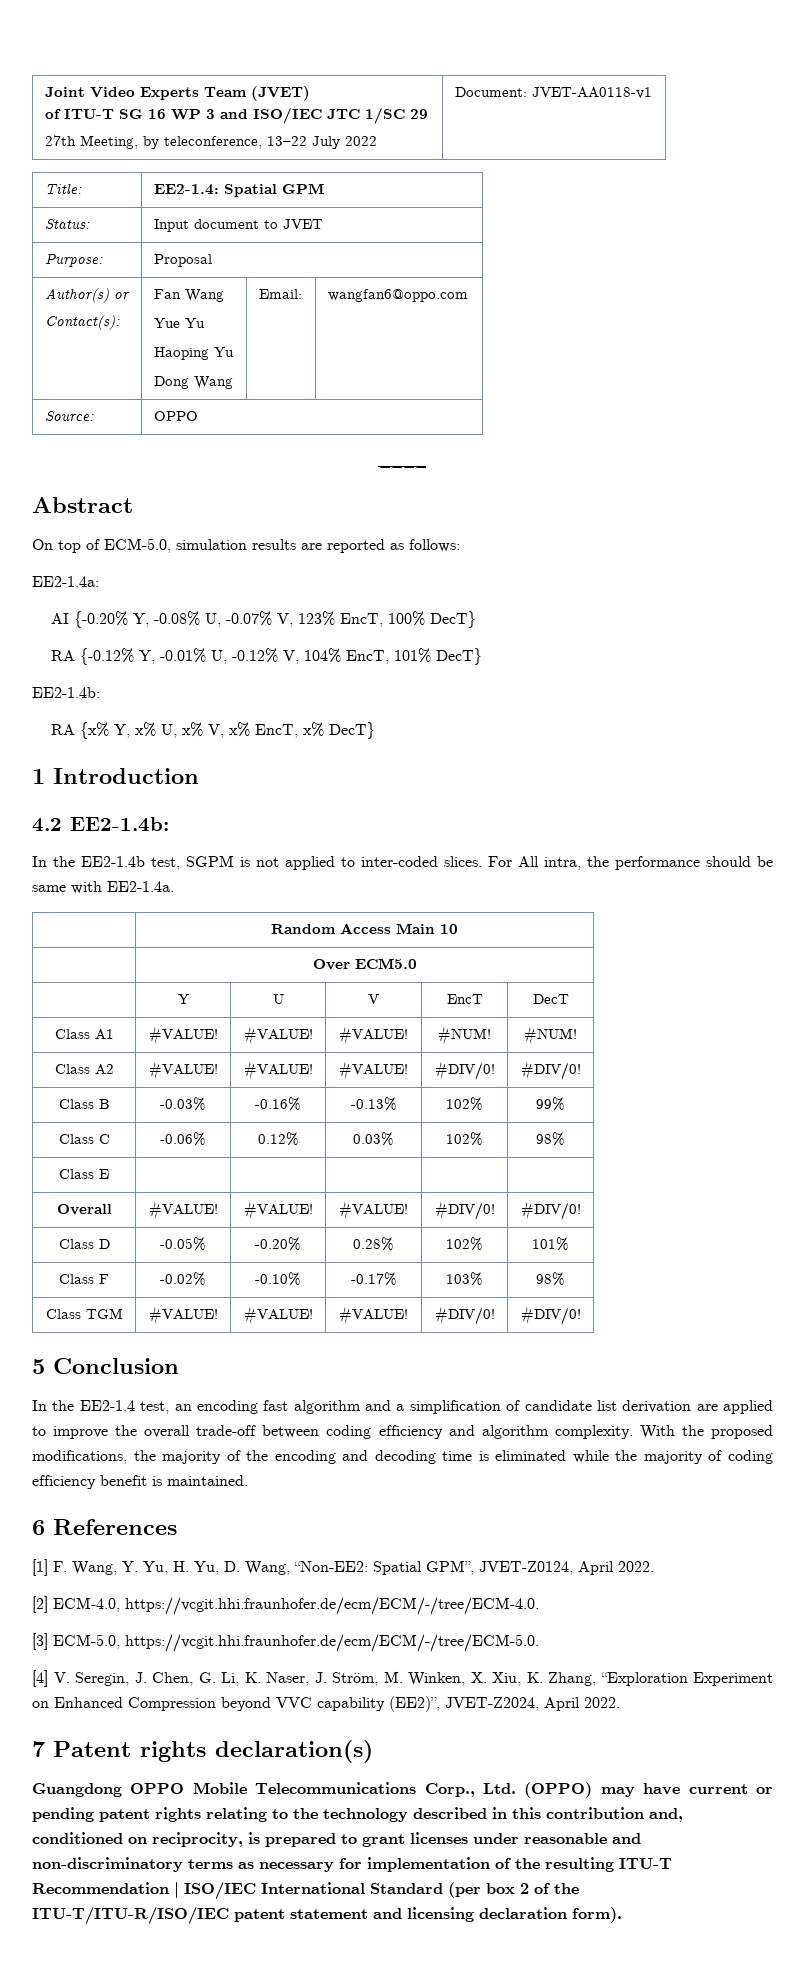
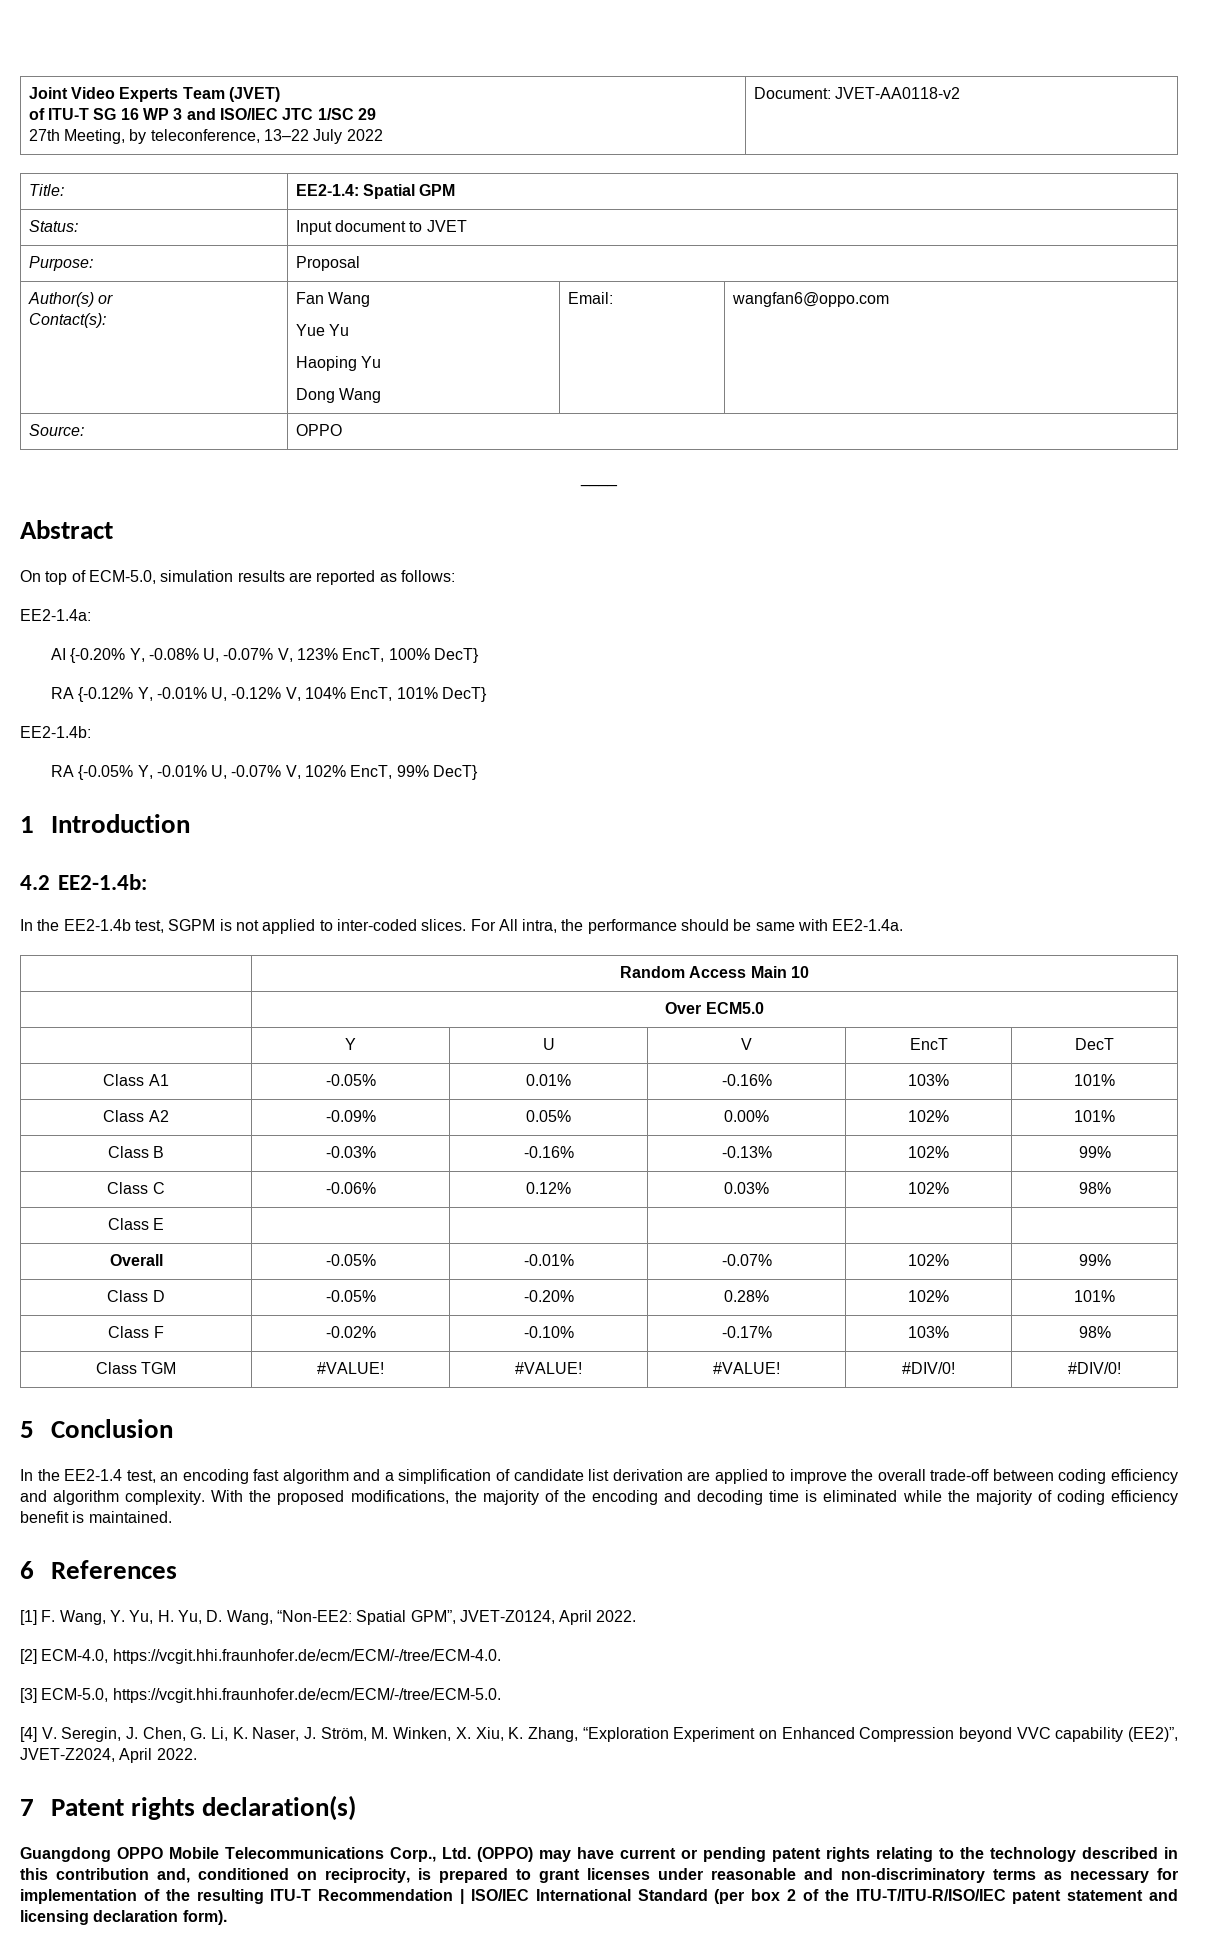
[531,87,652,99] JVET-AA0118-v1 -> [834,87,960,99] JVET-AA0118-v2
[79,722,324,739] {x% Y, x% U, x% V, x% EncT, x% -> [78,765,429,780] {-0.05% Y, -0.01% U, -0.07% V, 102% EncT, 99%
[148,1026,218,1045] [243,1026,313,1045] [339,1026,408,1045] [438,1026,491,1045] [524,1026,577,1045] [54,1064,114,1075] [148,1061,218,1080] [243,1061,313,1080] [339,1061,408,1080] [434,1061,495,1080] [520,1061,581,1080] #VALUE! | #VALUE! | #VALUE! | #NUM! | #NUM! // Class A2 | #VALUE! | #VALUE! | #VALUE! | #DIV/0! | #DIV/0! -> [325,1074,376,1086] [526,1074,571,1086] [721,1074,772,1086] [908,1074,949,1086] [1074,1074,1115,1086] [103,1110,169,1122] [325,1110,376,1122] [526,1110,571,1122] [724,1110,769,1122] [908,1110,949,1122] [1074,1110,1115,1122] -0.05% | 0.01% | -0.16% | 103% | 101% // Class A2 | -0.09% | 0.05% | 0.00% | 102% | 101%
[148,1201,218,1220] [243,1201,313,1220] [339,1201,408,1220] [434,1201,495,1220] [520,1201,581,1220] #VALUE! | #VALUE! | #VALUE! | #DIV/0! | #DIV/0! -> [325,1254,376,1266] [523,1254,574,1266] [721,1254,772,1266] [908,1254,949,1266] [1078,1254,1111,1266] -0.05% | -0.01% | -0.07% | 102% | 99%

